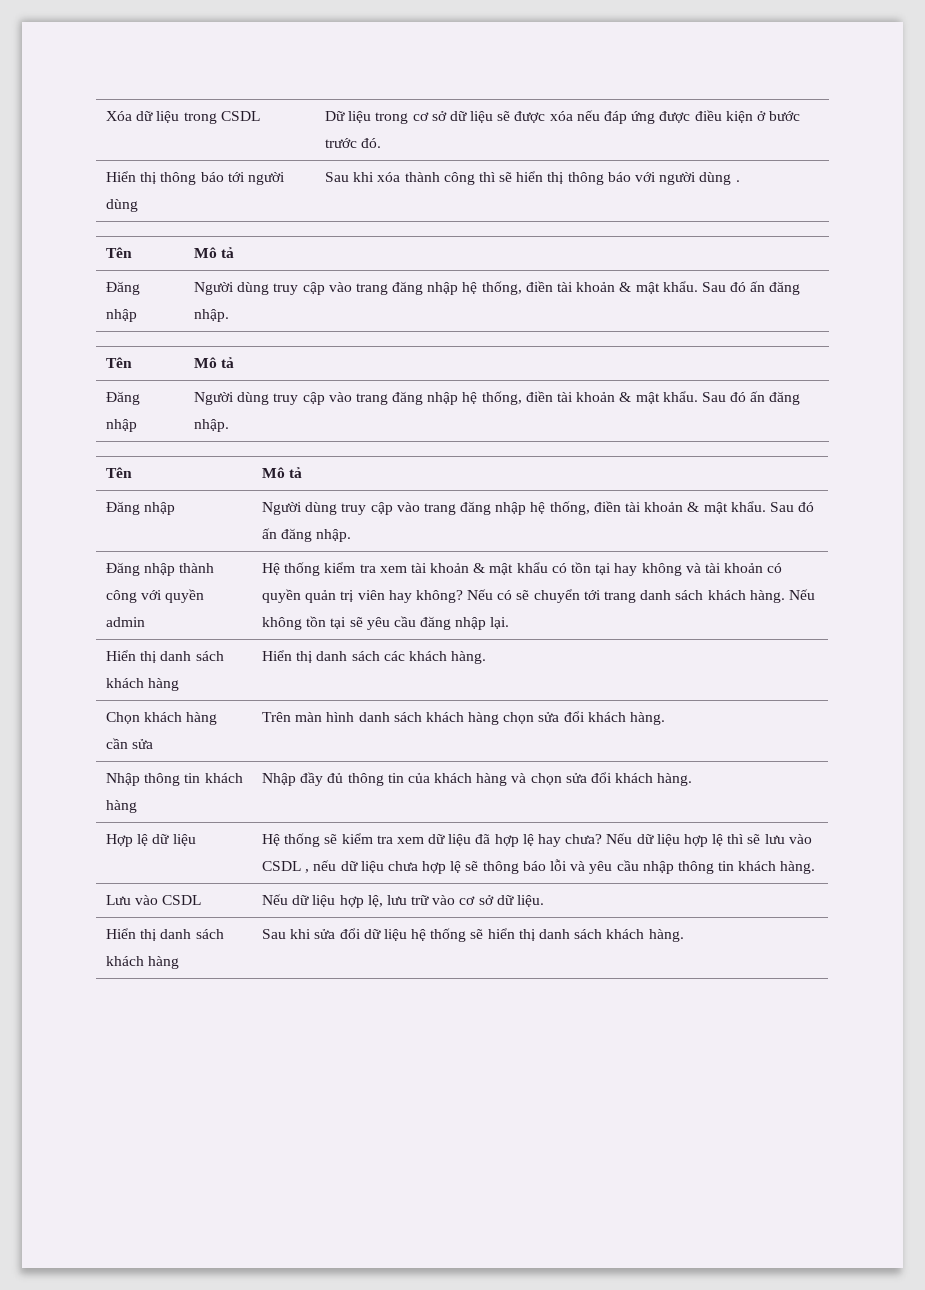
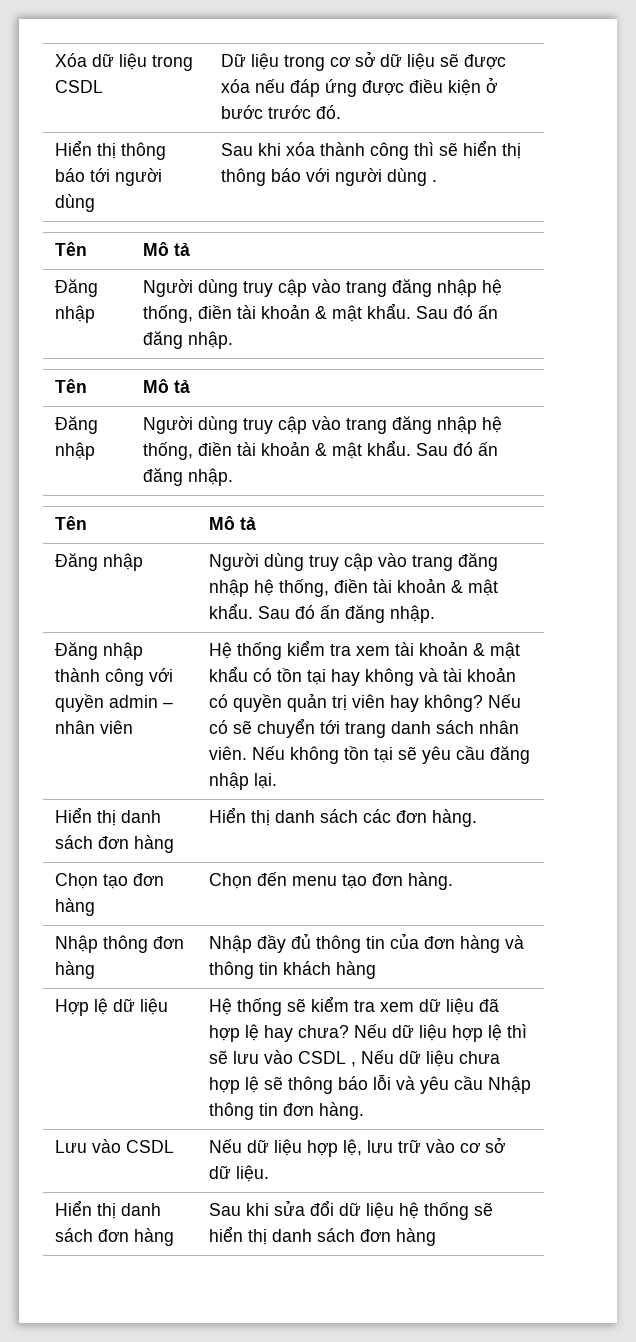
(145, 622) none -> [163,702,174,708] [55,720,134,734] – nhân viên
[707,590,785,603] khách hàng. -> [479,720,520,734] [209,746,248,760] nhân viên.
[105,678,144,688] khách -> [98,836,130,849] đơn
[408,651,447,661] khách -> [396,810,428,823] đơn
[144,712,218,725] [105,738,154,749] [261,711,626,725] khách hàng cần sửa | Trên màn hình danh sách khách hàng chọn sửa đổi khách -> [103,873,165,889] [55,898,96,916] [209,872,404,889] tạo đơn hàng | Chọn đến menu tạo đơn
[184,773,243,783] tin khách -> [153,936,185,949] đơn
[434,772,693,786] khách hàng và chọn sửa đổi khách hàng. -> [424,935,525,953] [209,961,377,979] đơn hàng và thông tin khách hàng
[313,860,337,871] nếu -> [361,1050,395,1064] Nếu
[642,861,777,874] nhập thông tin khách -> [488,1076,532,1094] [209,1102,315,1120] Nhập thông tin đơn
[105,956,144,966] khách -> [98,1229,130,1242] đơn
[606,929,684,942] khách hàng. -> [360,1228,437,1246] đơn hàng

